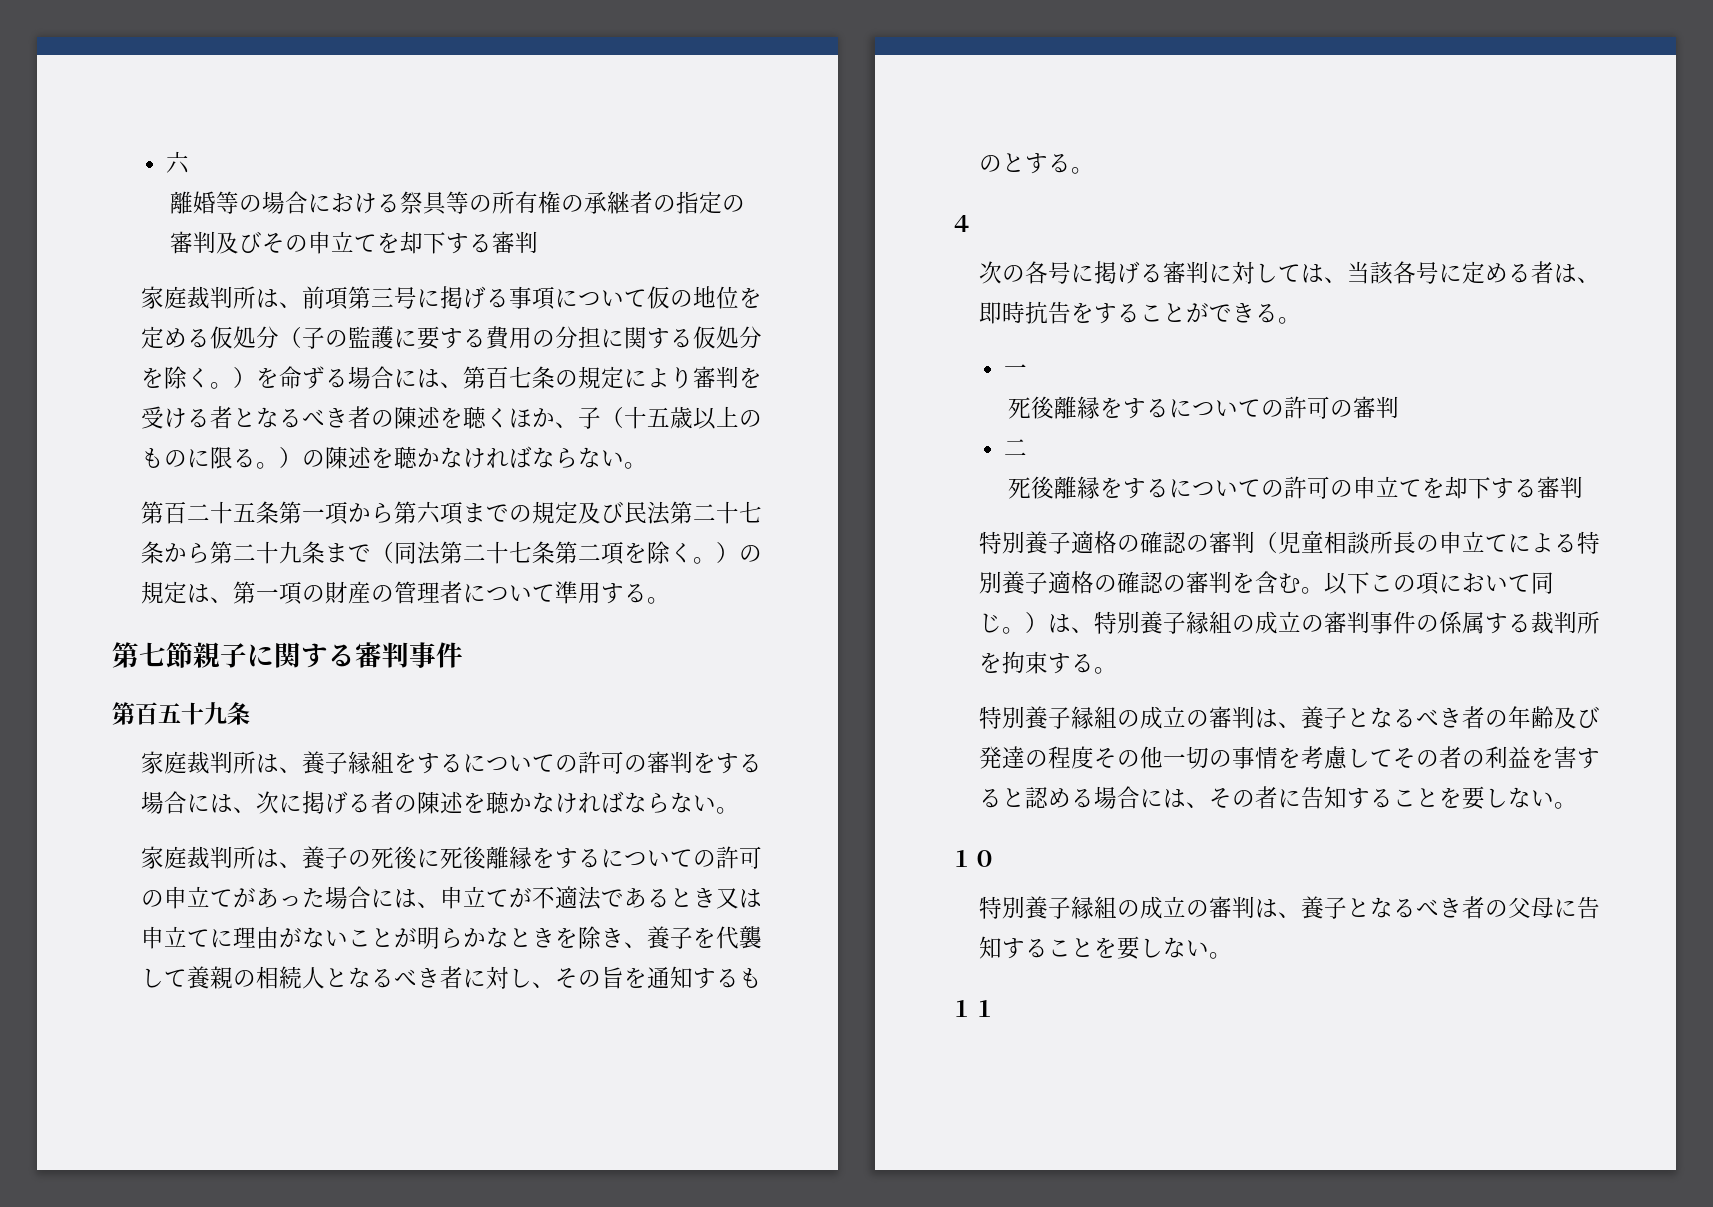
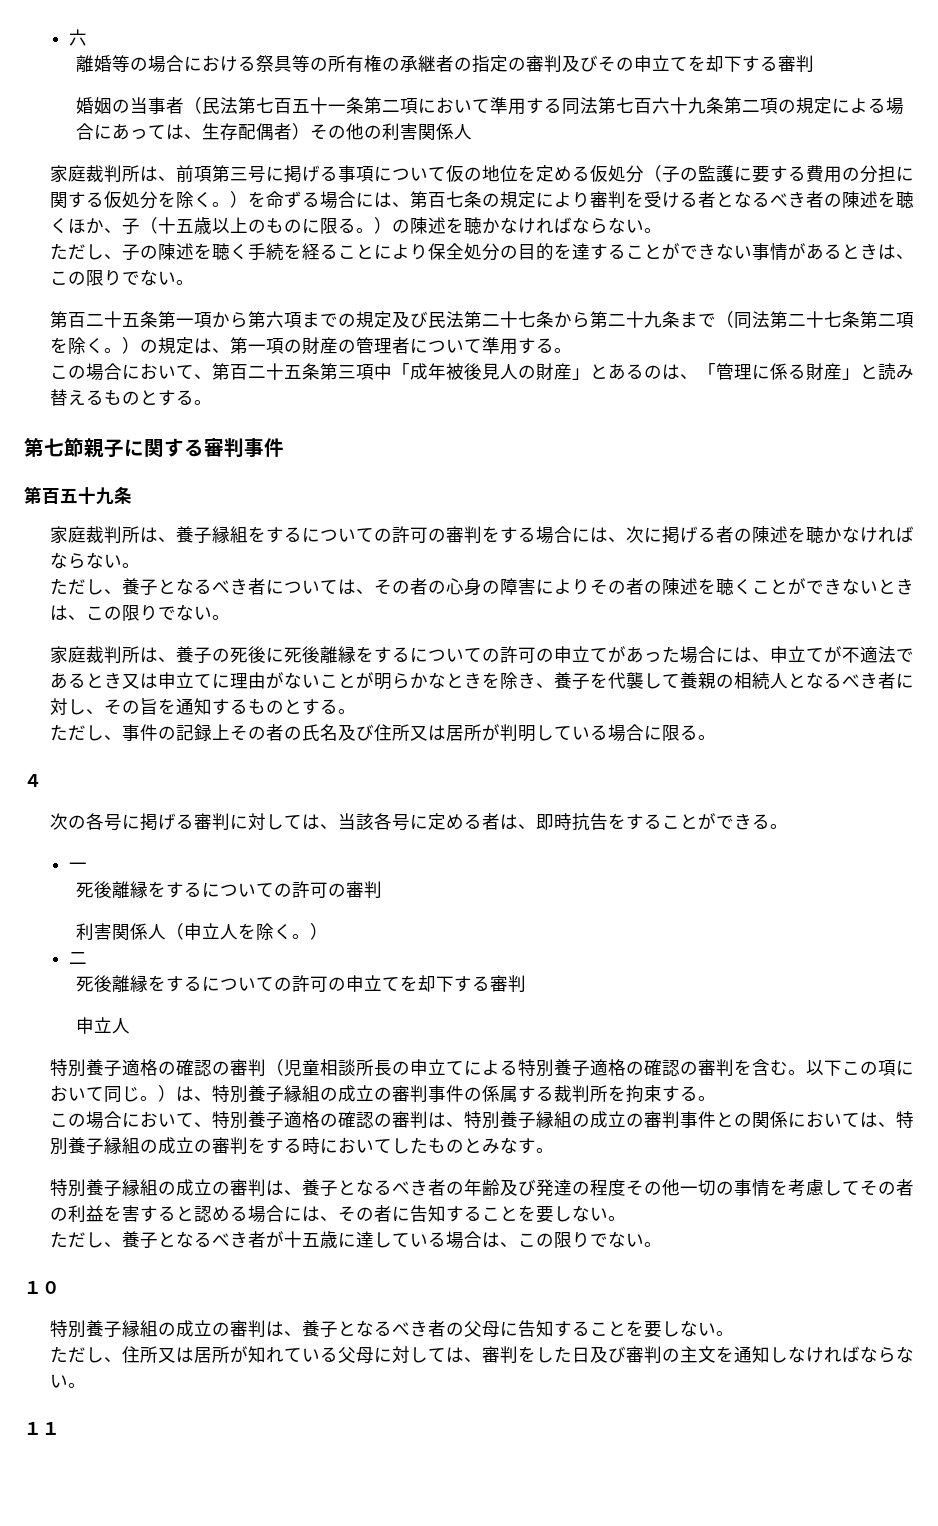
(539, 242) none -> [75,97,904,115] [75,123,472,141] // 婚姻の当事者（民法第七百五十一条第二項において準用する同法第七百六十九条第二項の規定による場合にあっては、生存配偶者）その他の利害関係人
(648, 465) none -> [49,243,914,261] [49,269,194,286] // ただし、子の陳述を聴く手続を経ることにより保全処分の目的を達することができない事情があるときは、この限りでない。
(671, 600) none -> [49,363,914,381] [49,389,212,406] // この場合において、第百二十五条第三項中「成年被後見人の財産」とあるのは、「管理に係る財産」と読み替えるものとする。
(740, 810) none -> [49,578,914,596] [49,604,230,621] // ただし、養子となるべき者については、その者の心身の障害によりその者の陳述を聴くことができないときは、この限りでない。
(1095, 170) none -> [49,724,716,742] // ただし、事件の記録上その者の氏名及び住所又は居所が判明している場合に限る。
(1400, 407) none -> [75,923,328,940] // 利害関係人（申立人を除く。）
(1584, 487) none -> [75,1017,130,1034] // 申立人
(1118, 670) none -> [49,1111,914,1129] [49,1137,554,1155] // この場合において、特別養子適格の確認の審判は、特別養子縁組の成立の審判事件との関係においては、特別養子縁組の成立の審判をする時においてしたものとみなす。
(1578, 805) none -> [49,1231,662,1249] // ただし、養子となるべき者が十五歳に達している場合は、この限りでない。
(1233, 955) none -> [49,1346,914,1364] [49,1374,86,1388] // ただし、住所又は居所が知れている父母に対しては、審判をした日及び審判の主文を通知しなければならない。

